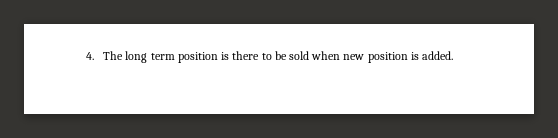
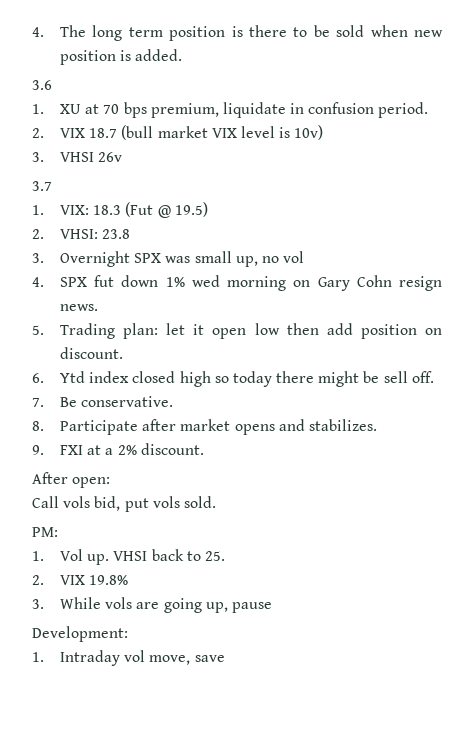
(454, 55) none -> [32,80,52,90] [32,102,429,118] [32,125,324,140] [32,152,123,162] [32,181,52,191] [32,202,208,218] [32,229,131,239] [32,251,305,267] [32,275,443,291] [59,304,98,311] [32,323,442,339] [59,347,123,359] [32,371,434,387] [32,396,174,407] [32,419,377,435] [32,443,204,455] [32,472,111,488] [32,496,216,512] [32,527,58,537] [32,549,225,565] [32,575,129,585] [32,597,272,613] [32,626,128,642] [32,650,225,666] // 3.6 // 1. XU at 70 bps premium, liquidate in confusion period. // 2. VIX 18.7 (bull market VIX level is 10v) // 3. VHSI 26v // 3.7 // 1. VIX: 18.3 (Fut @ 19.5) // 2. VHSI: 23.8 // 3. Overnight SPX was small up, no vol // 4. SPX fut down 1% wed morning on Gary Cohn resign news. // 5. Trading plan: let it open low then add position on discount. // 6. Ytd index closed high so today there might be sell off. // 7. Be conservative. // 8. Participate after market opens and stabilizes. // 9. FXI at a 2% discount. // After open: // Call vols bid, put vols sold. // PM: // 1. Vol up. VHSI back to 25. // 2. VIX 19.8% // 3. While vols are going up, pause // Development: // 1. Intraday vol move, save

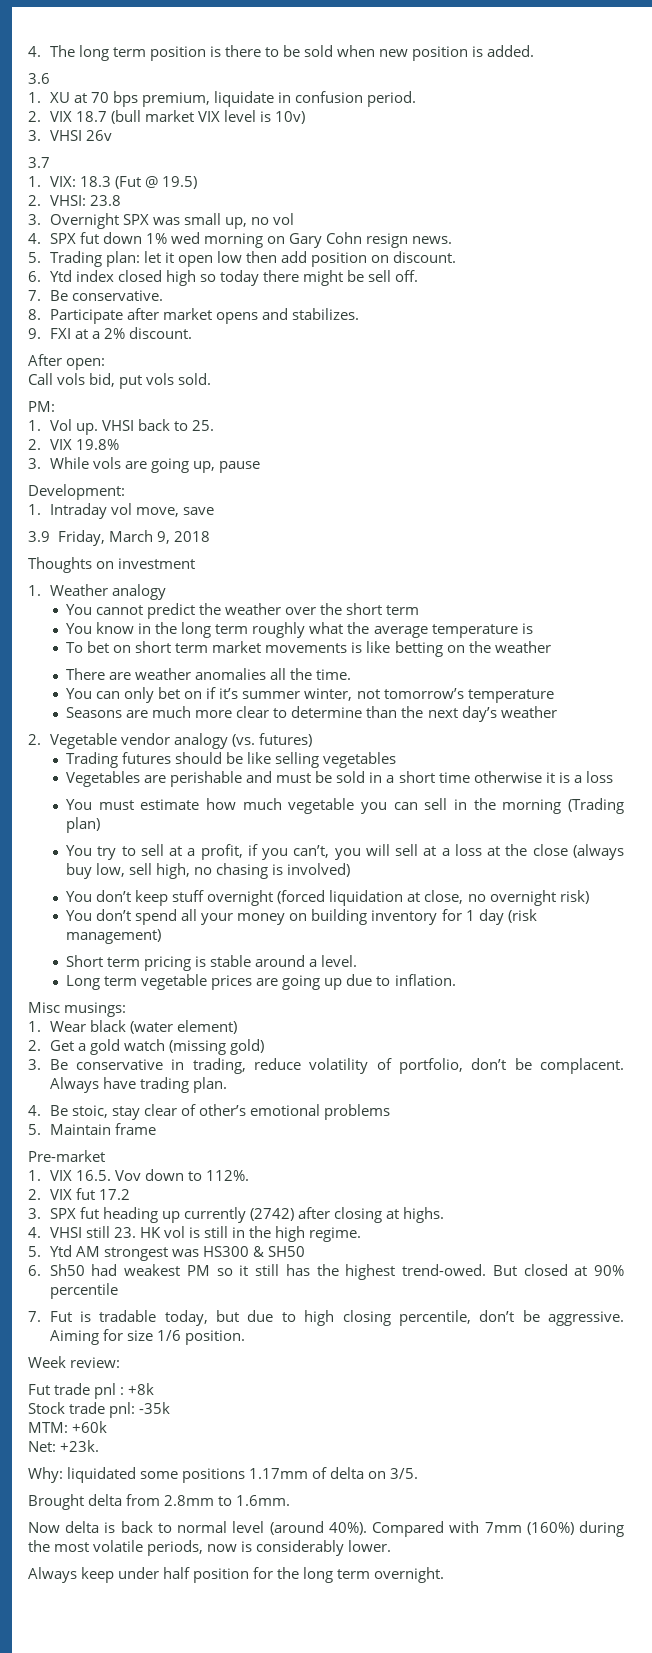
(225, 658) none -> [28,530,210,546] [28,557,196,573] [28,584,166,600] [66,603,420,619] [66,622,533,638] [66,641,551,657] [66,668,352,680] [66,687,554,703] [66,706,557,722] [28,733,312,749] [66,752,397,768] [66,771,613,787] [66,798,624,814] [66,817,101,833] [66,844,624,860] [66,863,351,879] [66,890,589,906] [66,909,537,925] [66,929,162,944] [66,955,358,971] [66,974,456,990] [28,1002,127,1017] [28,1020,237,1034] [28,1039,264,1055] [28,1058,624,1074] [49,1077,227,1093] [28,1104,390,1120] [28,1123,156,1135] [28,1150,105,1162] [28,1169,249,1181] [28,1188,130,1200] [28,1207,445,1223] [28,1226,362,1242] [28,1245,305,1261] [28,1264,624,1280] [49,1283,118,1299] [28,1310,624,1326] [49,1329,245,1345] [28,1356,121,1368] [28,1383,155,1399] [28,1402,171,1418] [28,1421,108,1433] [28,1440,100,1452] [28,1467,419,1483] [28,1494,291,1510] [28,1521,624,1537] [28,1540,392,1556] [28,1567,445,1583] // 3.9 Friday, March 9, 2018 // Thoughts on investment // 1. Weather analogy // You cannot predict the weather over the short term // You know in the long term roughly what the average temperature is // To bet on short term market movements is like betting on the weather // There are weather anomalies all the time. // You can only bet on if it’s summer winter, not tomorrow’s temperature // Seasons are much more clear to determine than the next day’s weather // 2. Vegetable vendor analogy (vs. futures) // Trading futures should be like selling vegetables // Vegetables are perishable and must be sold in a short time otherwise it is a loss // You must estimate how much vegetable you can sell in the morning (Trading plan) // You try to sell at a profit, if you can’t, you will sell at a loss at the close (always buy low, sell high, no chasing is involved) // You don’t keep stuff overnight (forced liquidation at close, no overnight risk) // You don’t spend all your money on building inventory for 1 day (risk management) // Short term pricing is stable around a level. // Long term vegetable prices are going up due to inflation. // Misc musings: // 1. Wear black (water element) // 2. Get a gold watch (missing gold) // 3. Be conservative in trading, reduce volatility of portfolio, don’t be complacent. Always have trading plan. // 4. Be stoic, stay clear of other’s emotional problems // 5. Maintain frame // Pre-market // 1. VIX 16.5. Vov down to 112%. // 2. VIX fut 17.2 // 3. SPX fut heading up currently (2742) after closing at highs. // 4. VHSI still 23. HK vol is still in the high regime. // 5. Ytd AM strongest was HS300 & SH50 // 6. Sh50 had weakest PM so it still has the highest trend-owed. But closed at 90% percentile // 7. Fut is tradable today, but due to high closing percentile, don’t be aggressive. Aiming for size 1/6 position. // Week review: // Fut trade pnl : +8k // Stock trade pnl: -35k // MTM: +60k // Net: +23k. // Why: liquidated some positions 1.17mm of delta on 3/5. // Brought delta from 2.8mm to 1.6mm. // Now delta is back to normal level (around 40%). Compared with 7mm (160%) during the most volatile periods, now is considerably lower. // Always keep under half position for the long term overnight.

